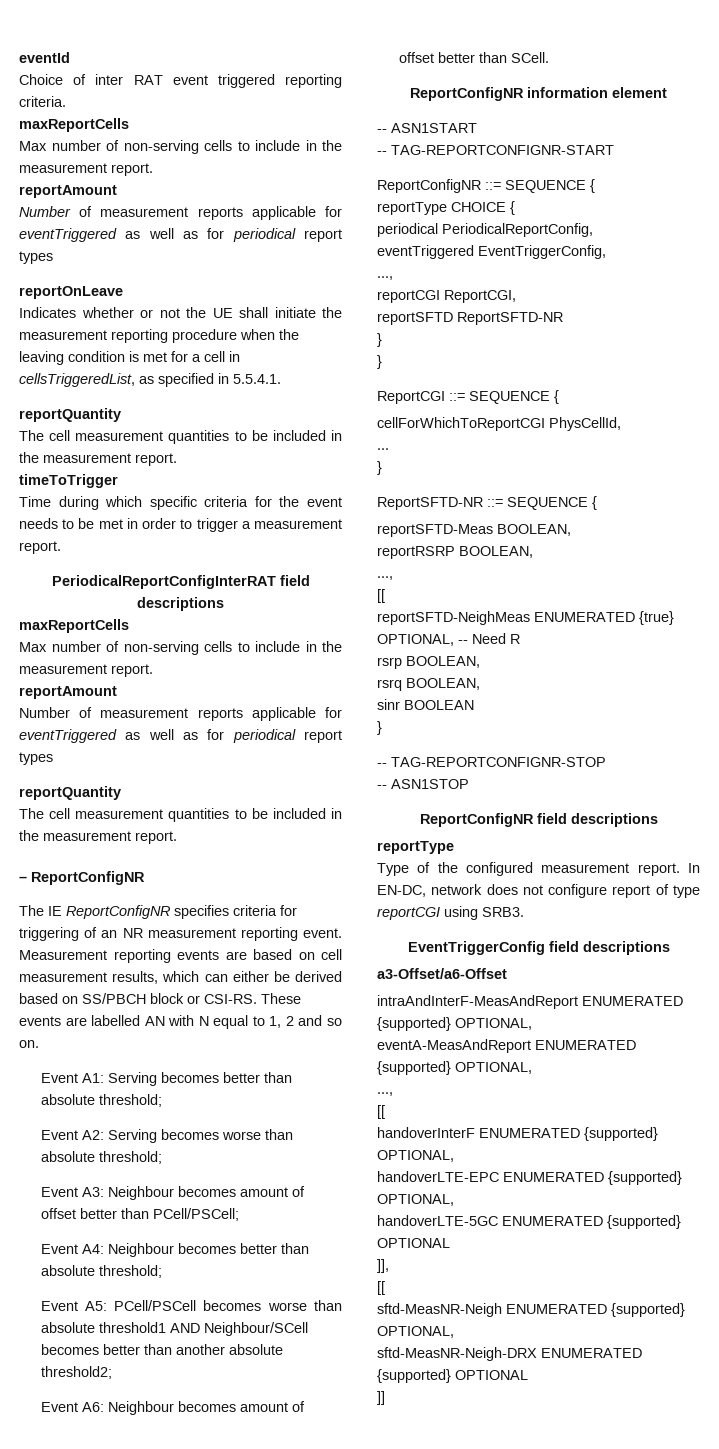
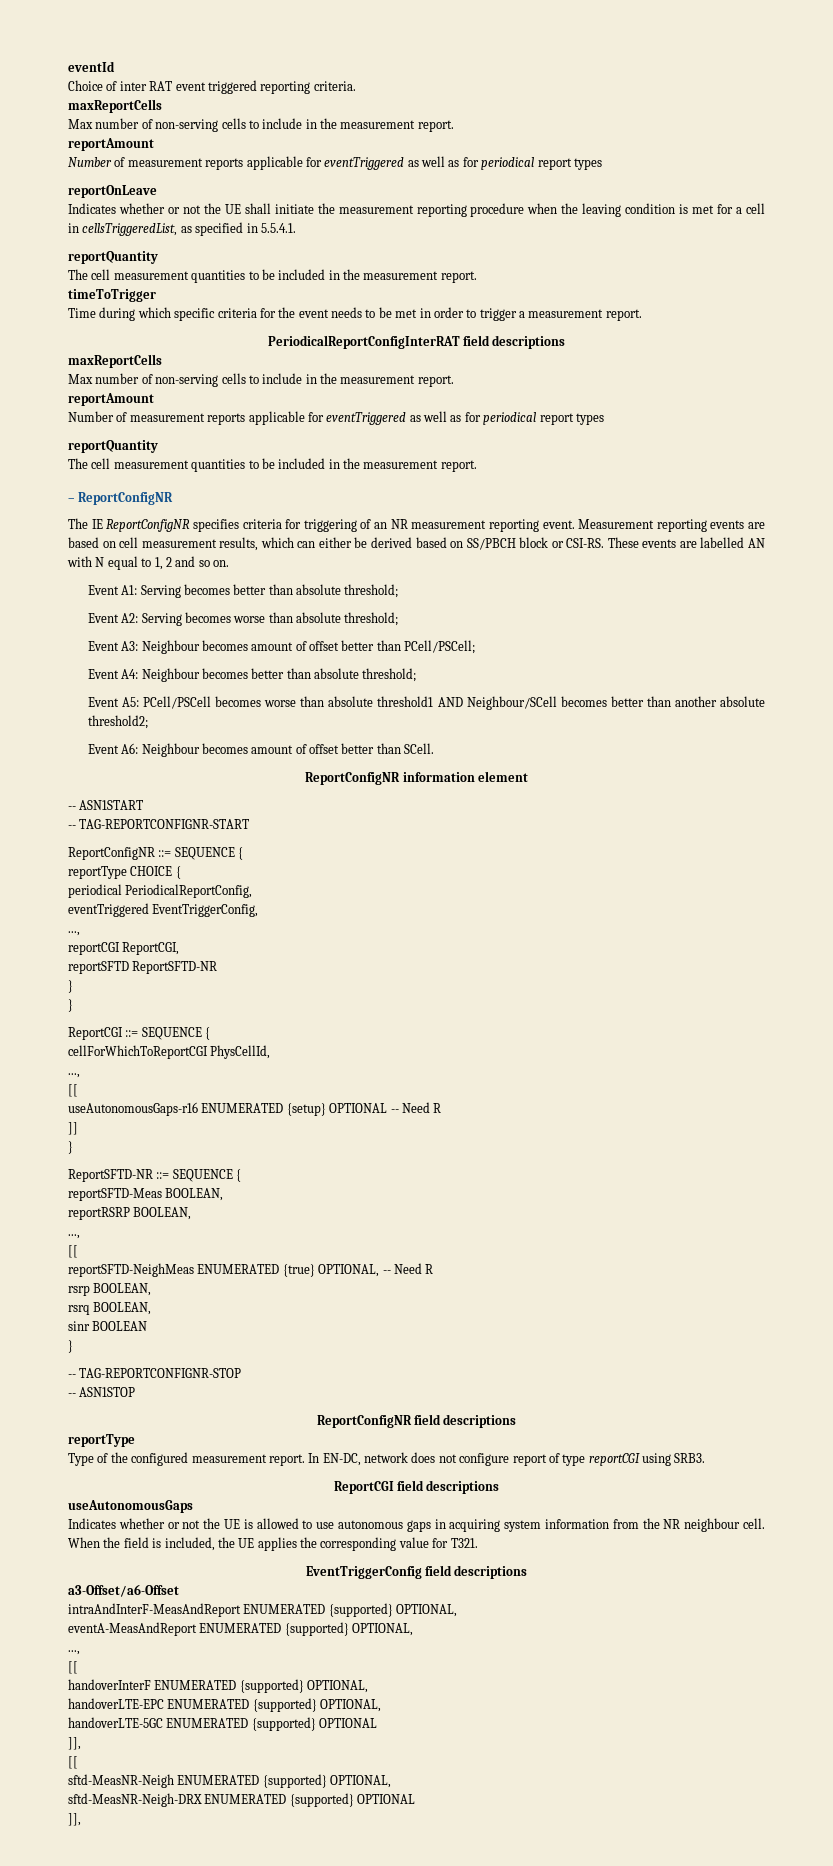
[377,448,389,450] ... -> [68,1073,80,1078] [68,1084,78,1097] [68,1102,442,1116] [68,1122,78,1135] ..., // [[ // useAutonomousGaps-r16 ENUMERATED {setup} OPTIONAL -- Need R // ]]
(524, 912) none -> [333,1480,500,1494] [68,1500,193,1513] [68,1518,765,1532] [68,1537,478,1551] // ReportCGI field descriptions // useAutonomousGaps // Indicates whether or not the UE is allowed to use autonomous gaps in acquiring system information from the NR neighbour cell. When the field is included, the UE applies the corresponding value for T321.
[377,1391,385,1405] ]] -> [68,1813,81,1826] ]],

